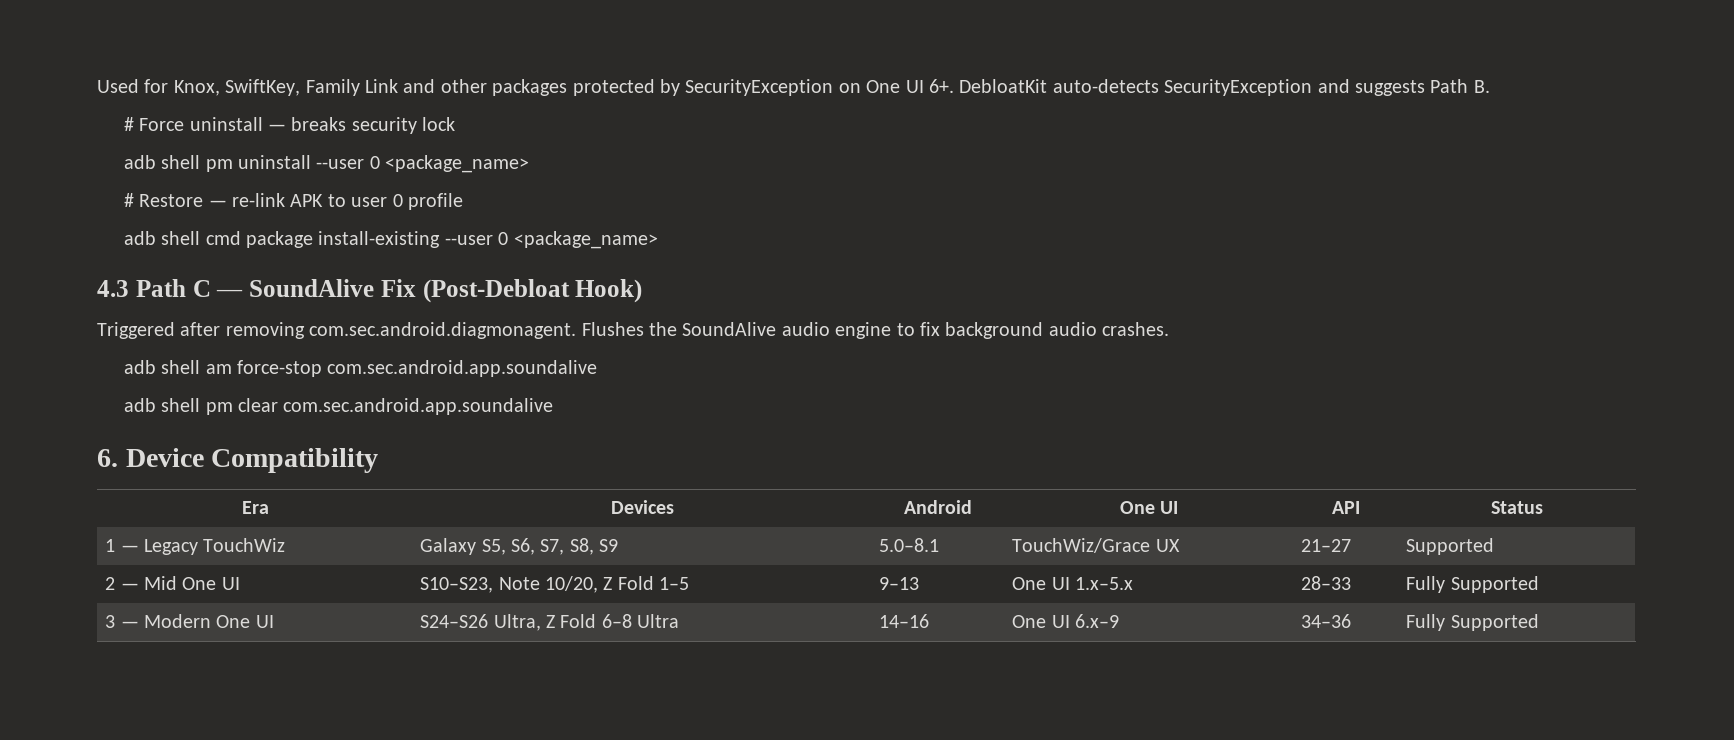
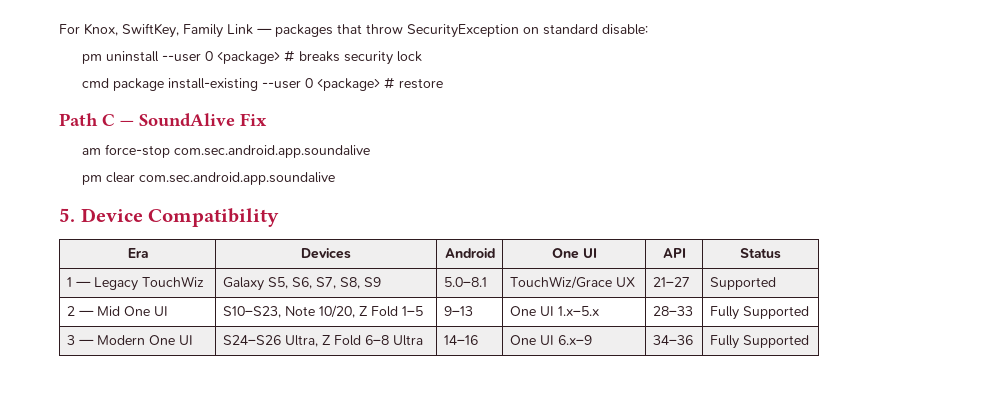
[97,79,169,93] Used for -> [59,24,80,34] For
[403,79,1490,96] [123,117,456,134] [123,155,530,173] [123,193,463,210] [123,231,201,245] and other packages protected by SecurityException on One UI 6+. DebloatKit auto-detects SecurityException and suggests Path B. // # Force uninstall — breaks security lock // adb shell pm uninstall --user 0 <package_name> // # Restore — re-link APK to user 0 profile // adb shell -> [257,24,648,38] [82,50,423,65] — packages that throw SecurityException on standard disable: // pm uninstall --user 0 <package> # breaks security lock //
[513,231,658,249] [97,280,129,297] <package_name> // 4.3 -> [317,77,444,91] <package> # restore //
[422,279,643,303] [97,322,1170,339] [123,360,201,374] (Post-Debloat Hook) // Triggered after removing com.sec.android.diagmonagent. Flushes the SoundAlive audio engine to fix background audio crashes. // adb shell -> (267, 119) //
[123,398,201,412] adb shell -> (371, 151) none
[97,449,118,467] 6. -> [59,208,75,222] 5.

